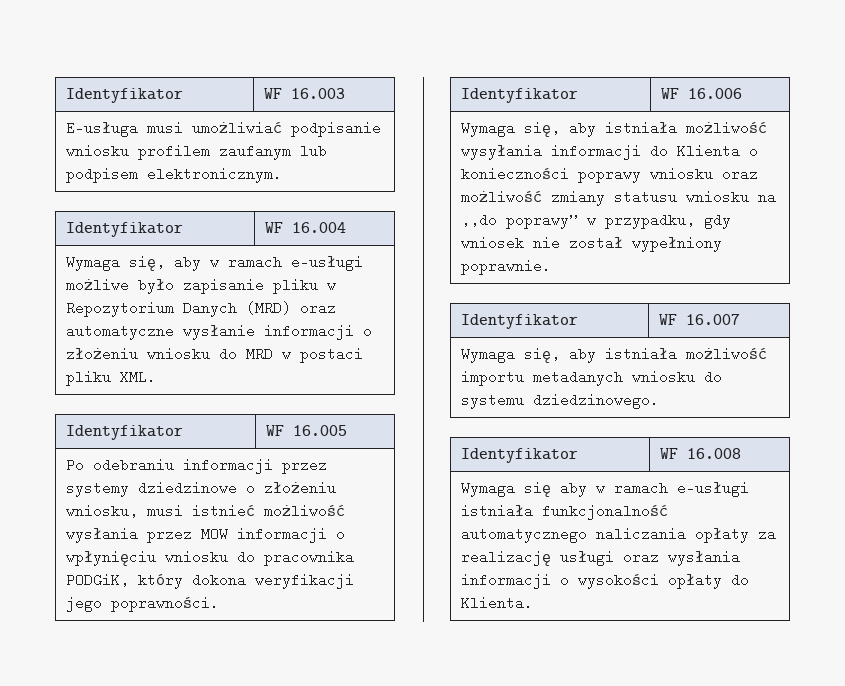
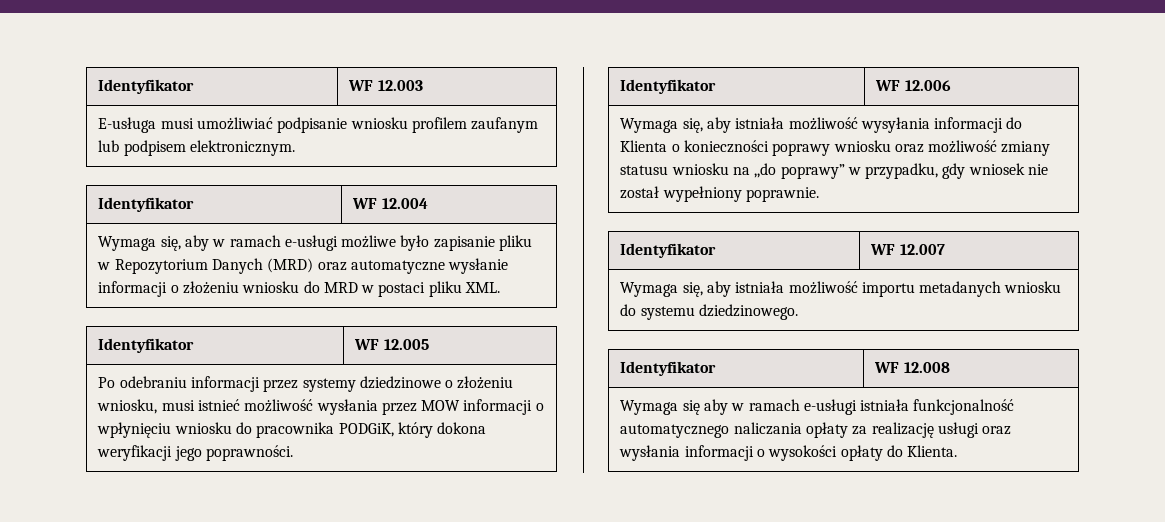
[66,88,184,103] [264,88,346,99] Identyfikator | WF 16.003 -> [98,79,195,94] [348,80,423,91] Identyfikator | WF 12.003
[292,222,347,233] 16.004 -> [381,198,428,209] 12.004
[293,425,348,436] 16.005 -> [383,339,429,350] 12.005
[688,88,743,99] 16.006 -> [904,80,951,91] 12.006
[686,314,741,325] 16.007 -> [899,244,945,255] 12.007
[687,448,742,459] 16.008 -> [903,362,950,373] 12.008

